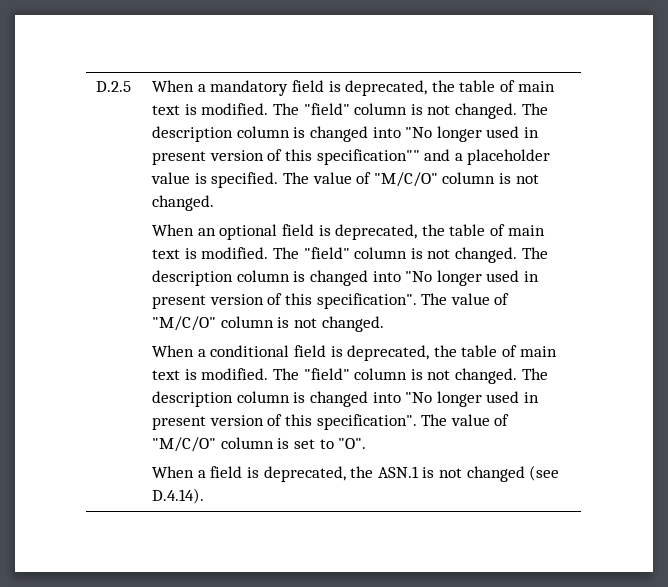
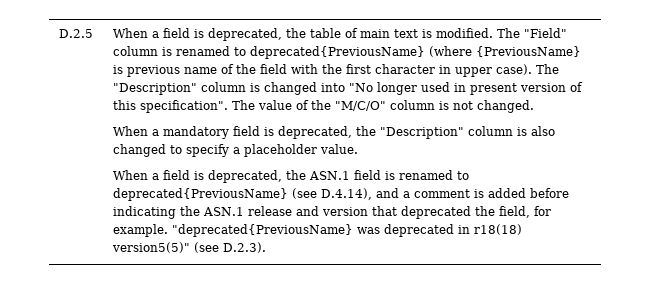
[210,80,289,96] mandatory -> (159, 34) none
[303,103,548,119] [152,126,539,142] [152,149,551,165] [151,172,539,188] [152,195,215,211] [152,224,545,240] [152,247,548,263] [152,270,234,286] "field" column is not changed. The description column is changed into "No longer used in present version of this specification"" and a placeholder value is specified. The value of "M/C/O" column is not changed. // When an optional field is deprecated, the table of main text is modified. The "field" column is not changed. The description -> [523,28,567,38] [112,46,581,59] [112,64,559,77] [112,83,197,95] "Field" column is renamed to deprecated{PreviousName} (where {PreviousName} is previous name of the field with the first character in upper case). The "Description"
(510, 299) none -> [310,100,331,110] the
[210,345,557,361] [152,368,548,384] [152,391,539,407] [152,414,510,430] [152,437,367,452] conditional field is deprecated, the table of main text is modified. The "field" column is not changed. The description column is changed into "No longer used in present version of this specification". The value of "M/C/O" column is set to "O". -> [162,126,555,139] [112,144,358,157] mandatory field is deprecated, the "Description" column is also changed to specify a placeholder value.
[422,465,560,482] [152,488,205,504] is not changed (see D.4.14). -> [353,170,469,180] [112,188,569,201] [112,206,551,219] [112,224,522,237] [111,242,266,253] field is renamed to deprecated{PreviousName} (see D.4.14), and a comment is added before indicating the ASN.1 release and version that deprecated the field, for example. "deprecated{PreviousName} was deprecated in r18(18) version5(5)" (see D.2.3).

